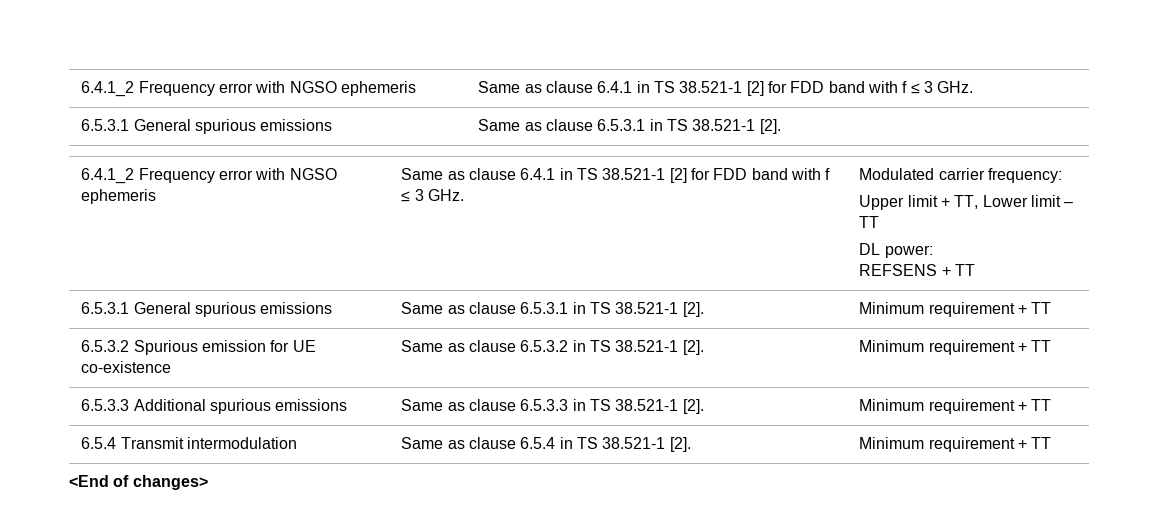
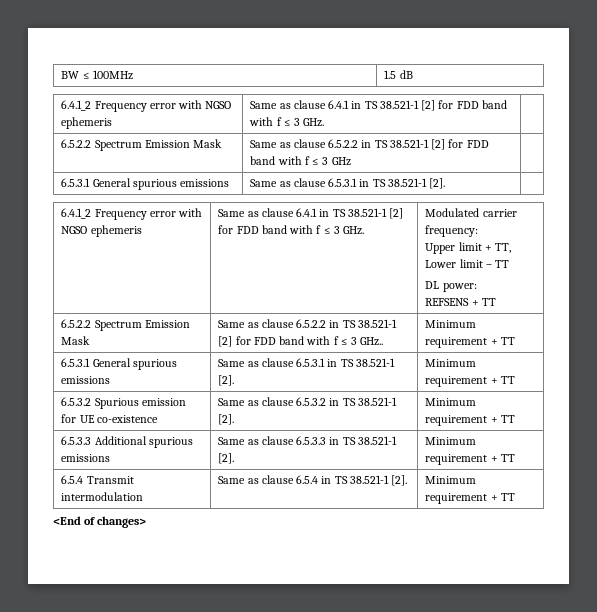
(81, 89) none -> [61,70,133,80] [384,70,413,79] BW ≤ 100MHz | 1.5 dB //
(974, 87) none -> [61,139,223,151] [250,139,489,150] [250,156,351,166] // 6.5.2.2 Spectrum Emission Mask | Same as clause 6.5.2.2 in TS 38.521-1 [2] for FDD band with f ≤ 3 GHz |
(976, 270) none -> [61,319,190,331] [61,336,91,345] [218,319,397,328] [218,336,384,347] [425,320,477,328] [425,337,515,348] // 6.5.2.2 Spectrum Emission Mask | Same as clause 6.5.2.2 in TS 38.521-1 [2] for FDD band with f ≤ 3 GHz.. | Minimum requirement + TT

